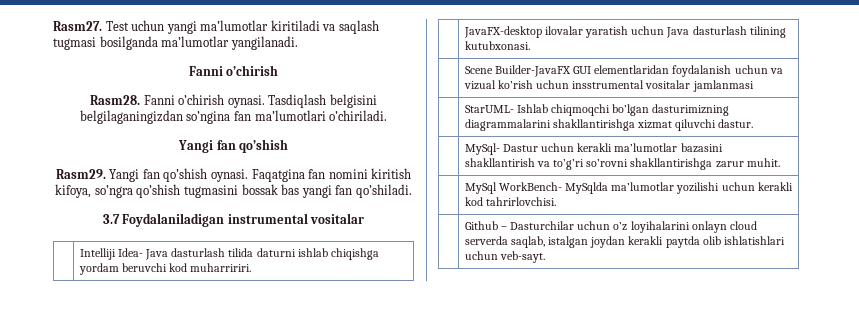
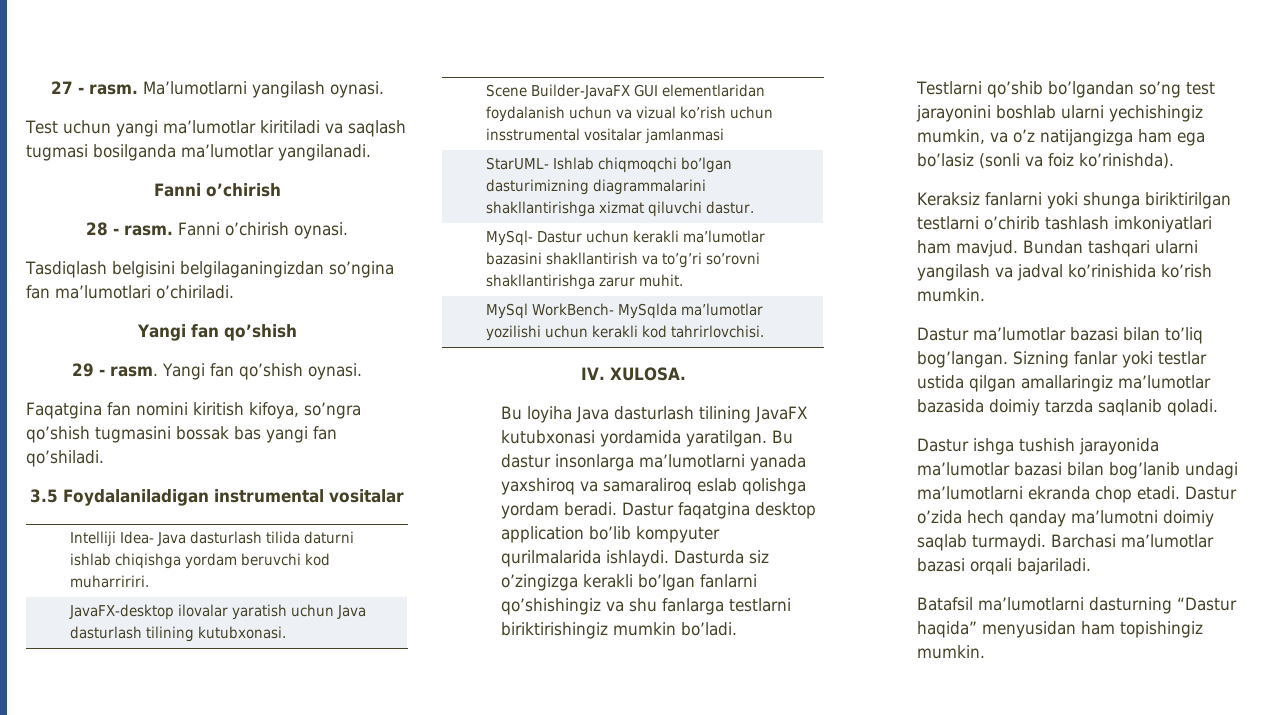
[53,21,102,31] Rasm27. -> [50,81,384,98] 27 - rasm. Ma’lumotlarni yangilash oynasi. //
[90,95,141,105] Rasm28. -> [86,222,174,236] 28 - rasm.
(265, 101) none -> (348, 230) //
[55,169,106,179] Rasm29. -> [72,363,159,377] 29 - rasm.
(248, 175) none -> (362, 371) //
[102,214,120,224] 3.7 -> [30,489,58,503] 3.5
[465,221,757,233] [465,236,785,248] [465,251,546,263] // | Github – Dasturchilar uchun o’z loyihalarini onlayn cloud serverda saqlab, istalgan joydan kerakli paytda olib ishlatishlari uchun veb-sayt. -> [580,367,686,381] [501,406,808,423] [501,430,794,447] [501,454,807,471] [501,478,807,495] [501,502,817,519] [501,526,721,543] [501,550,770,567] [501,574,758,591] [501,598,792,615] [501,622,738,639] [916,81,1216,98] [916,105,1204,122] [917,129,1206,146] [917,153,1175,169] [917,192,1232,209] [917,216,1213,233] [917,240,1199,257] [917,264,1213,281] [917,288,986,302] [917,327,1204,344] [917,351,1208,368] [917,375,1212,392] [917,399,1219,416] [917,438,1160,455] [917,462,1239,479] [917,486,1238,503] [917,510,1215,527] [917,534,1215,551] [917,558,1092,575] [917,597,1238,614] [917,621,1204,638] [917,645,986,659] // IV. XULOSA. // Bu loyiha Java dasturlash tilining JavaFX kutubxonasi yordamida yaratilgan. Bu dastur insonlarga ma’lumotlarni yanada yaxshiroq va samaraliroq eslab qolishga yordam beradi. Dastur faqatgina desktop application bo’lib kompyuter qurilmalarida ishlaydi. Dasturda siz o’zingizga kerakli bo’lgan fanlarni qo’shishingiz va shu fanlarga testlarni biriktirishingiz mumkin bo’ladi. // Testlarni qo’shib bo’lgandan so’ng test jarayonini boshlab ularni yechishingiz mumkin, va o’z natijangizga ham ega bo’lasiz (sonli va foiz ko’rinishda). // Keraksiz fanlarni yoki shunga biriktirilgan testlarni o’chirib tashlash imkoniyatlari ham mavjud. Bundan tashqari ularni yangilash va jadval ko’rinishida ko’rish mumkin. // Dastur ma’lumotlar bazasi bilan to’liq bog’langan. Sizning fanlar yoki testlar ustida qilgan amallaringiz ma’lumotlar bazasida doimiy tarzda saqlanib qoladi. // Dastur ishga tushish jarayonida ma’lumotlar bazasi bilan bog’lanib undagi ma’lumotlarni ekranda chop etadi. Dastur o’zida hech qanday ma’lumotni doimiy saqlab turmaydi. Barchasi ma’lumotlar bazasi orqali bajariladi. // Batafsil ma’lumotlarni dasturning “Dastur haqida” menyusidan ham topishingiz mumkin.

